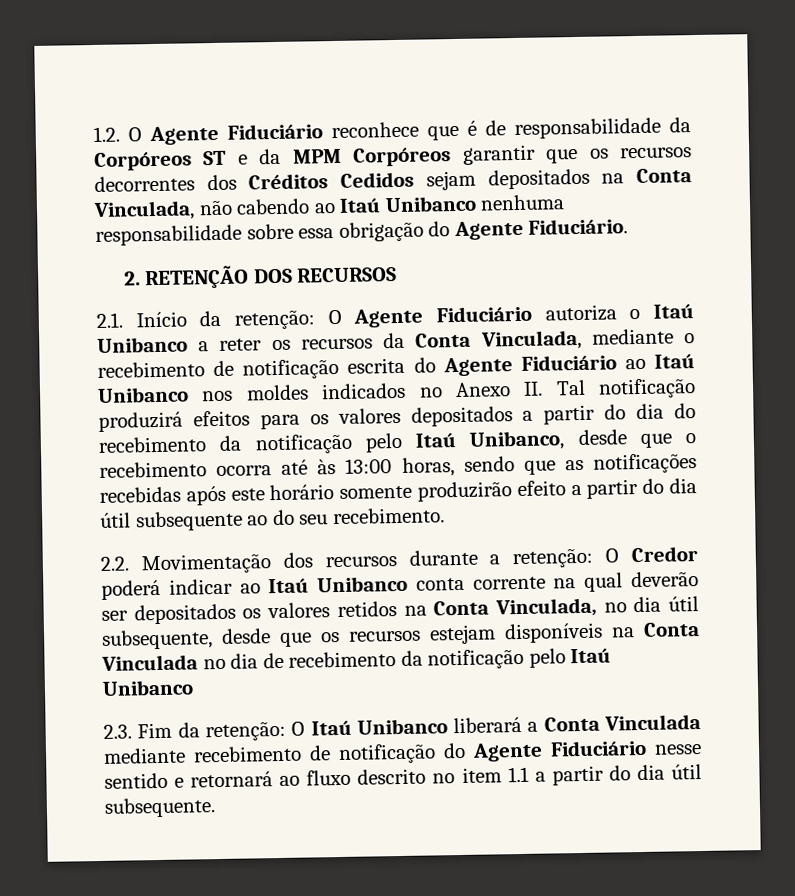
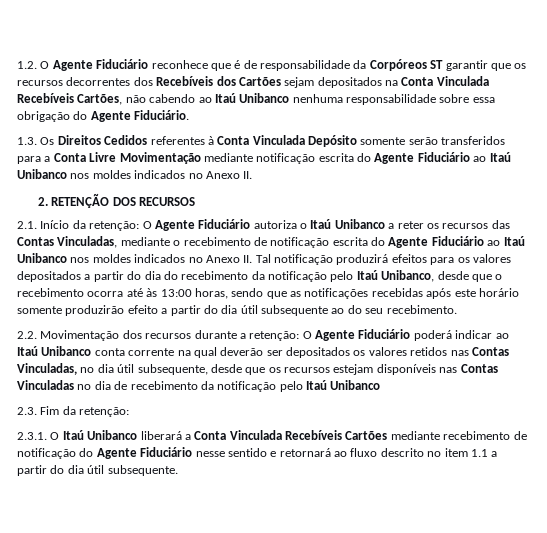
[237,147,452,167] e da MPM Corpóreos -> (444, 64) none
[248,171,415,190] Créditos Cedidos -> [156,76,281,86] Recebíveis dos Cartões
[93,200,195,221] Vinculada, -> [436,76,489,86] [17,93,123,105] Vinculada Recebíveis Cartões,
(629, 226) none -> [17,135,506,147] [17,152,511,164] [17,169,253,179] // 1.3. Os Direitos Cedidos referentes à Conta Vinculada Depósito somente serão transferidos para a Conta Livre Movimentação mediante notificação escrita do Agente Fiduciário ao Itaú Unibanco nos moldes indicados no Anexo II.
[383,329,582,351] da Conta Vinculada, -> [491,220,510,229] [17,236,118,248] das Contas Vinculadas,
[631,546,698,563] Credor -> [315,329,411,341] Agente Fiduciário
[403,597,597,618] na Conta Vinculada, -> [450,347,509,356] [17,363,77,375] nas Contas Vinculadas,
[612,622,700,638] [101,654,198,671] na Conta Vinculada -> [439,364,498,373] [17,380,74,390] nas Contas Vinculadas
(286, 731) none -> [17,432,47,440] // 2.3.1.
(701, 722) none -> [285,430,388,440] Recebíveis Cartões

